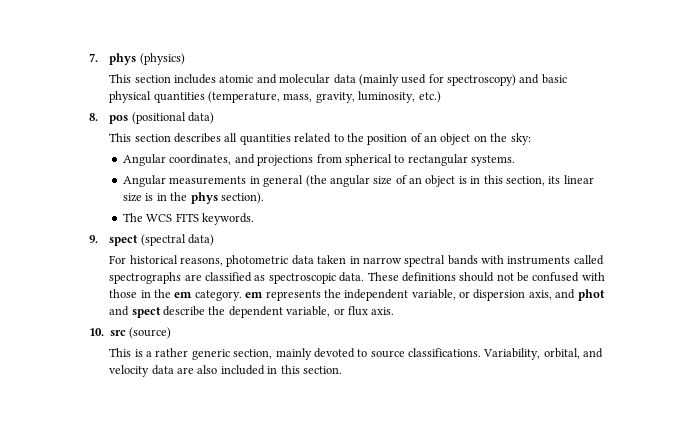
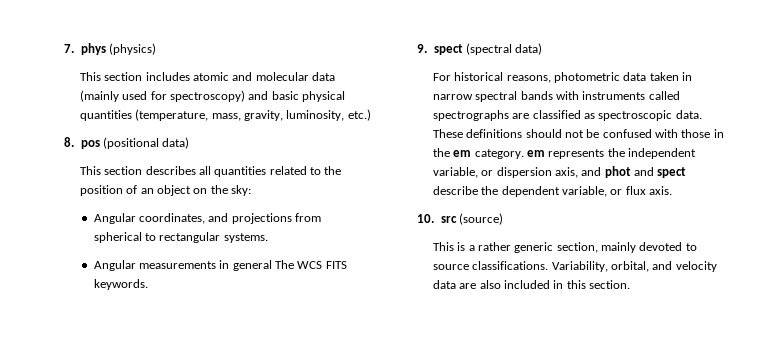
[305,175,594,187] [123,192,264,204] (the angular size of an object is in this section, its linear size is in the phys section). // -> (272, 265) none

